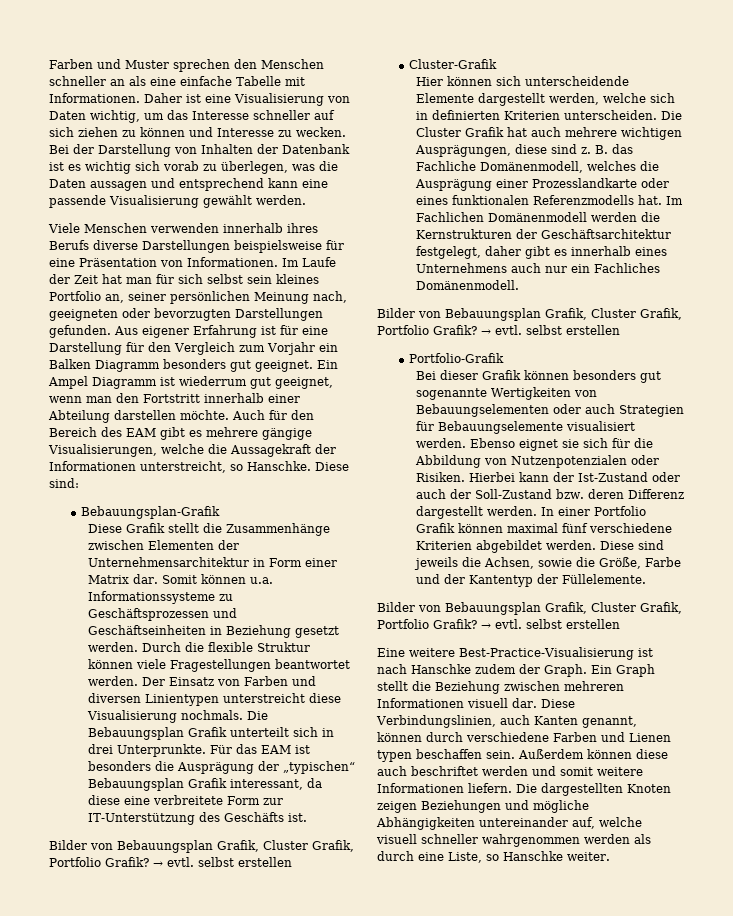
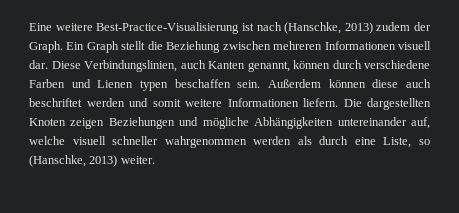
[49,59,324,72] [49,76,305,86] [49,93,350,106] [49,110,335,123] [49,127,346,137] [49,144,350,157] [49,161,338,174] [49,178,328,191] [49,195,306,208] [48,223,318,233] [49,240,344,253] [49,257,336,267] [49,274,319,284] [49,291,347,304] [49,308,323,321] [49,325,328,338] [49,342,338,355] [49,359,338,372] [48,376,333,389] [49,393,300,403] [48,410,314,423] [49,427,312,440] [48,444,336,457] [49,461,349,473] [49,478,79,488] [81,506,221,519] [87,523,330,536] [87,540,239,550] [87,557,337,567] [87,574,273,584] [87,591,233,604] [87,608,237,621] [87,625,339,638] [87,642,310,652] [87,659,350,672] [87,676,316,686] [87,693,341,706] [86,710,268,723] [87,727,334,740] [87,744,310,757] [87,761,355,774] [87,778,322,791] [87,795,283,805] [87,812,307,825] [49,840,354,853] [49,857,292,867] [409,59,498,69] [415,76,629,86] [415,93,675,106] [415,110,682,120] [415,127,682,140] [414,144,633,157] [415,161,659,173] [414,178,669,191] [415,195,683,205] [415,212,660,222] [415,229,671,239] [415,246,667,259] [415,263,660,273] [415,280,519,290] [377,308,682,321] [377,325,620,335] [409,353,505,363] [415,370,661,383] [415,387,597,400] [415,404,684,417] [415,421,635,434] [415,438,653,451] [414,455,659,468] [415,472,680,482] [415,489,684,499] [415,506,646,519] [415,523,672,533] [415,540,664,553] [413,557,681,570] [415,574,646,587] [377,602,682,615] [377,619,620,629] Farben und Muster sprechen den Menschen schneller an als eine einfache Tabelle mit Informationen. Daher ist eine Visualisierung von Daten wichtig, um das Interesse schneller auf sich ziehen zu können und Interesse zu wecken. Bei der Darstellung von Inhalten der Datenbank ist es wichtig sich vorab zu überlegen, was die Daten aussagen und entsprechend kann eine passende Visualisierung gewählt werden. // Viele Menschen verwenden innerhalb ihres Berufs diverse Darstellungen beispielsweise für eine Präsentation von Informationen. Im Laufe der Zeit hat man für sich selbst sein kleines Portfolio an, seiner persönlichen Meinung nach, geeigneten oder bevorzugten Darstellungen gefunden. Aus eigener Erfahrung ist für eine Darstellung für den Vergleich zum Vorjahr ein Balken Diagramm besonders gut geeignet. Ein Ampel Diagramm ist wiederrum gut geeignet, wenn man den Fortstritt innerhalb einer Abteilung darstellen möchte. Auch für den Bereich des EAM gibt es mehrere gängige Visualisierungen, welche die Aussagekraft der Informationen unterstreicht, so Hanschke. Diese sind: // Bebauungsplan-Grafik // Diese Grafik stellt die Zusammenhänge zwischen Elementen der Unternehmensarchitektur in Form einer Matrix dar. Somit können u.a. Informationssysteme zu Geschäftsprozessen und Geschäftseinheiten in Beziehung gesetzt werden. Durch die flexible Struktur können viele Fragestellungen beantwortet werden. Der Einsatz von Farben und diversen Linientypen unterstreicht diese Visualisierung nochmals. Die Bebauungsplan Grafik unterteilt sich in drei Unterprunkte. Für das EAM ist besonders die Ausprägung der „typischen“ Bebauungsplan Grafik interessant, da diese eine verbreitete Form zur IT-Unterstützung des Geschäfts ist. // Bilder von Bebauungsplan Grafik, Cluster Grafik, Portfolio Grafik? → evtl. selbst erstellen // Cluster-Grafik // Hier können sich unterscheidende Elemente dargestellt werden, welche sich in definierten Kriterien unterscheiden. Die Cluster Grafik hat auch mehrere wichtigen Ausprägungen, diese sind z. B. das Fachliche Domänenmodell, welches die Ausprägung einer Prozesslandkarte oder eines funktionalen Referenzmodells hat. Im Fachlichen Domänenmodell werden die Kernstrukturen der Geschäftsarchitektur festgelegt, daher gibt es innerhalb eines Unternehmens auch nur ein Fachliches Domänenmodell. // Bilder von Bebauungsplan Grafik, Cluster Grafik, Portfolio Grafik? → evtl. selbst erstellen // Portfolio-Grafik // Bei dieser Grafik können besonders gut sogenannte Wertigkeiten von Bebauungselementen oder auch Strategien für Bebauungselemente visualisiert werden. Ebenso eignet sie sich für die Abbildung von Nutzenpotenzialen oder Risiken. Hierbei kann der Ist-Zustand oder auch der Soll-Zustand bzw. deren Differenz dargestellt werden. In einer Portfolio Grafik können maximal fünf verschiedene Kriterien abgebildet werden. Diese sind jeweils die Achsen, sowie die Größe, Farbe und der Kantentyp der Füllelemente. // Bilder von Bebauungsplan Grafik, Cluster Grafik, Portfolio Grafik? → evtl. selbst erstellen // -> (29, 27) none
[411,664,471,674] Hanschke -> [284,22,373,34] (Hanschke, 2013)
[503,851,563,861] Hanschke -> [29,155,118,167] (Hanschke, 2013)

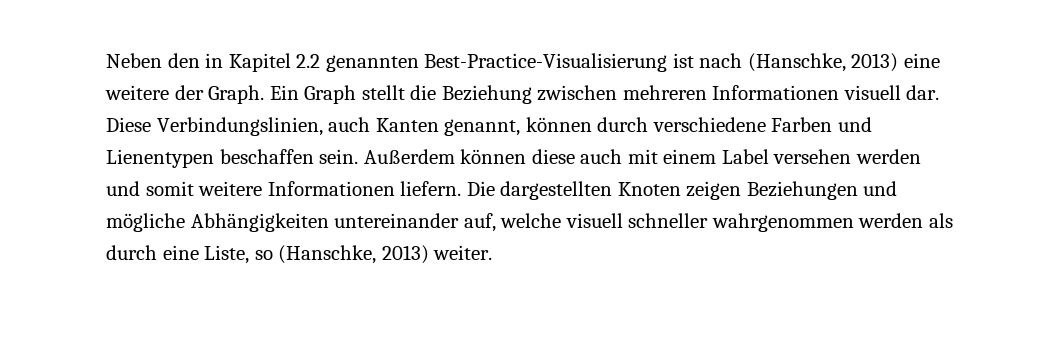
[29,23,93,31] Eine weitere -> [106,53,419,72] Neben den in Kapitel 2.2 genannten
[376,22,411,31] zudem -> [903,53,940,68] [105,85,169,100] eine weitere
[97,80,168,91] Lienen typen -> [106,149,214,168] Lienentypen
[29,98,82,107] beschriftet -> [627,149,852,164] mit einem Label versehen

